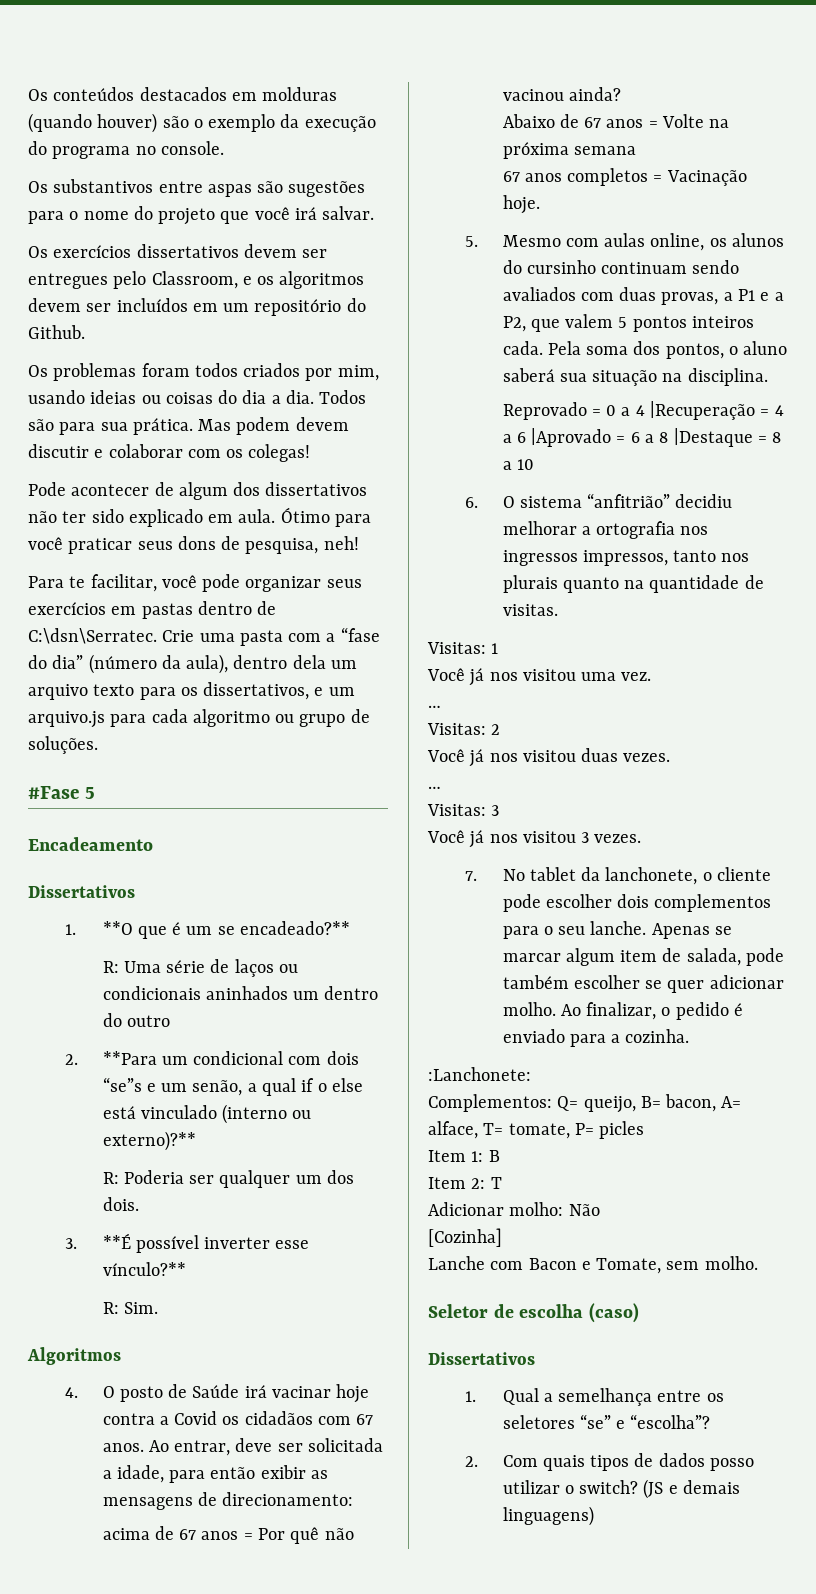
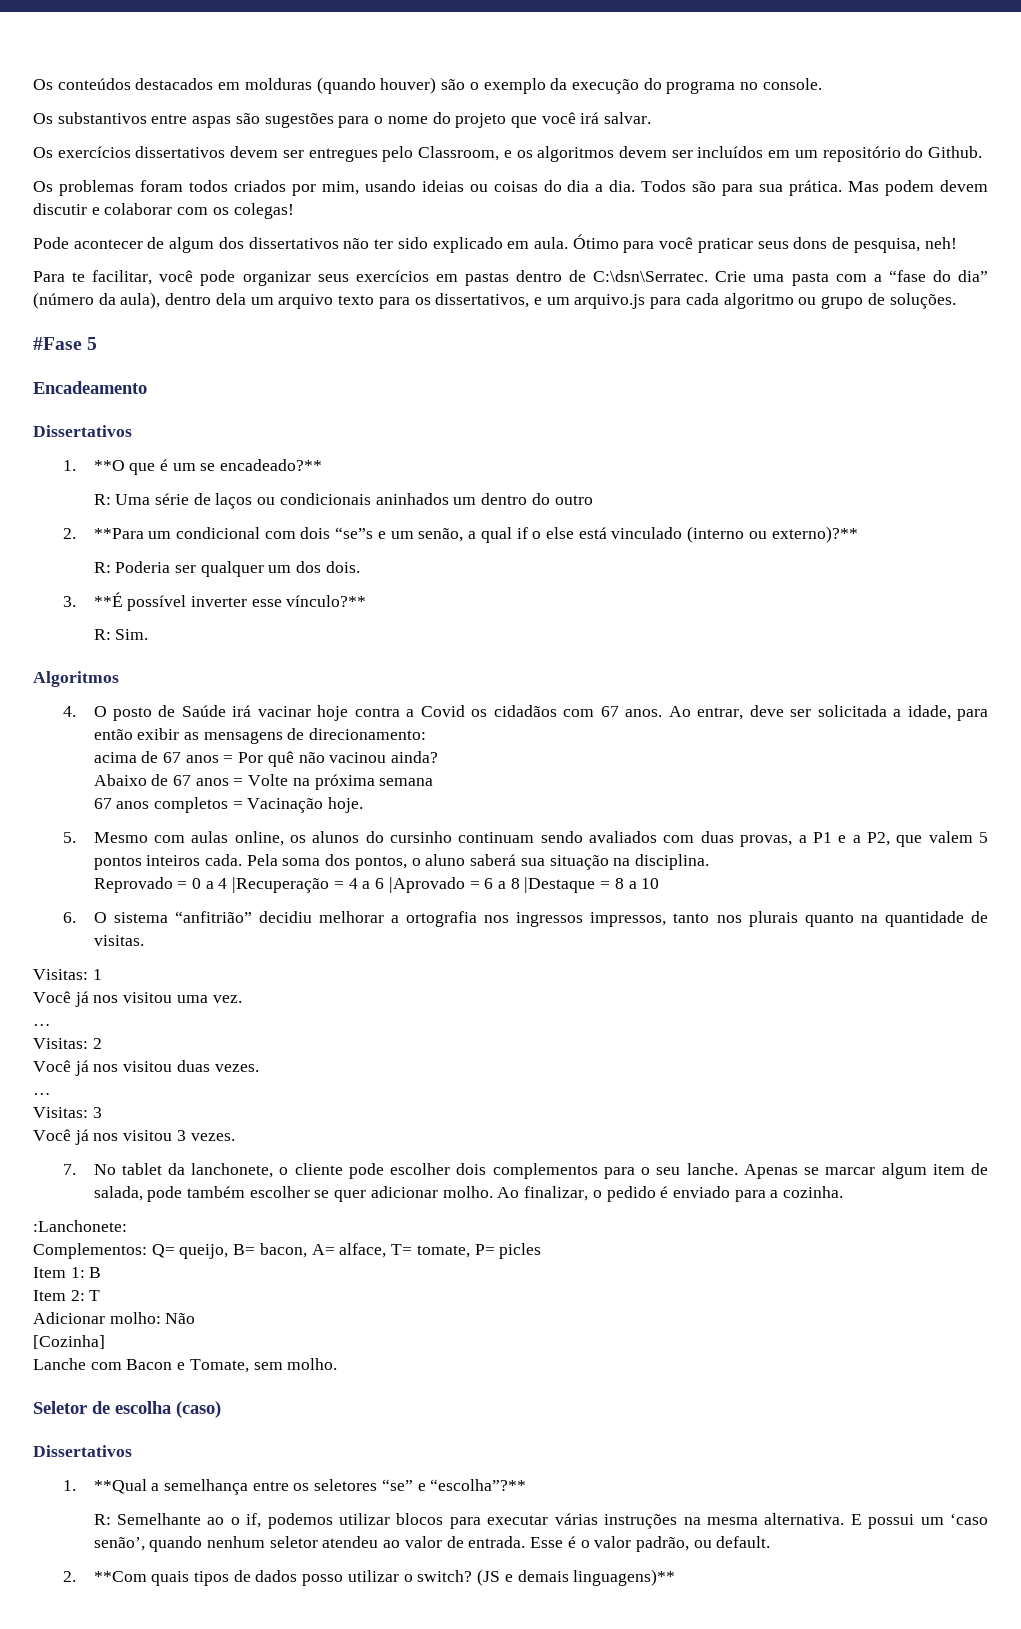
[502,1388,539,1405] Qual -> [93,1479,147,1494] **Qual
[630,1414,711,1429] [465,1455,538,1467] “escolha”? // 2. Com -> [430,1479,527,1491] [93,1513,989,1529] [93,1536,771,1552] [63,1571,147,1582] “escolha”?** // R: Semelhante ao o if, podemos utilizar blocos para executar várias instruções na mesma alternativa. E possui um ‘caso senão’, quando nenhum seletor atendeu ao valor de entrada. Esse é o valor padrão, ou default. // 2. **Com
[502,1506,594,1526] linguagens) -> [573,1569,676,1586] linguagens)**

